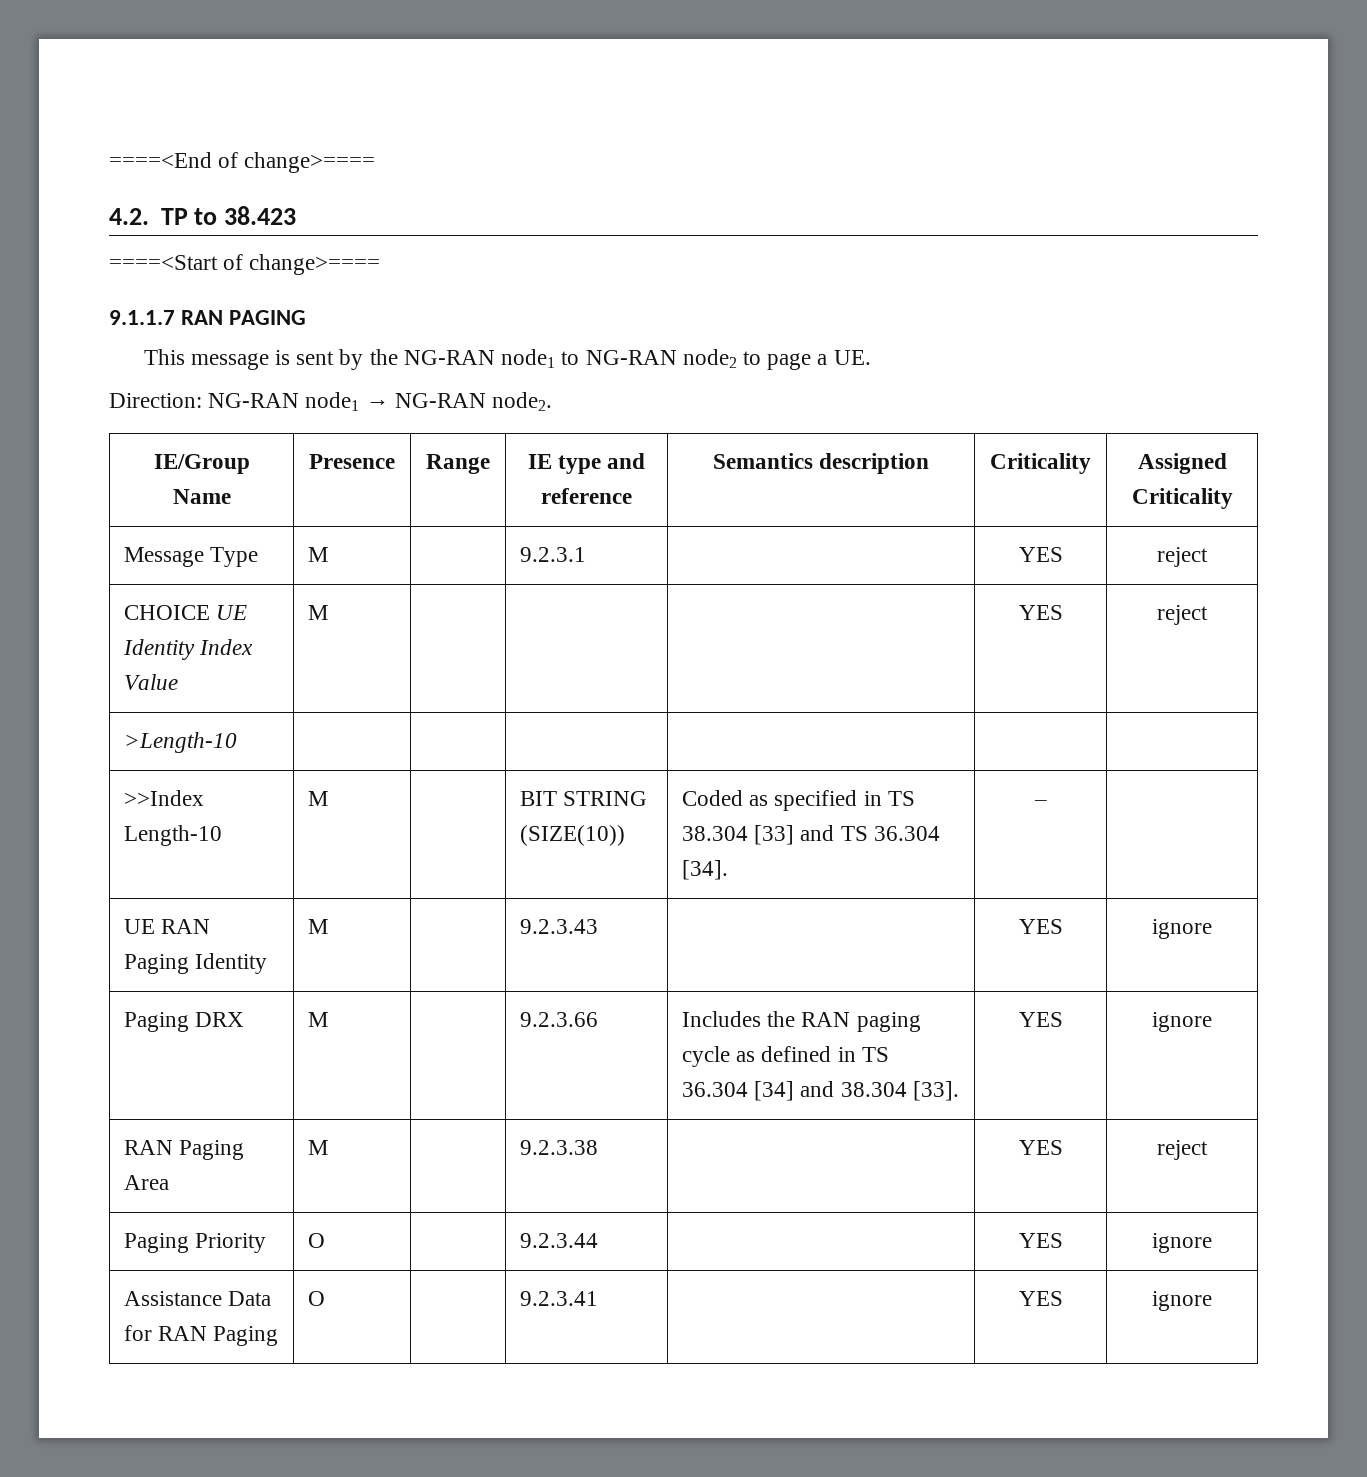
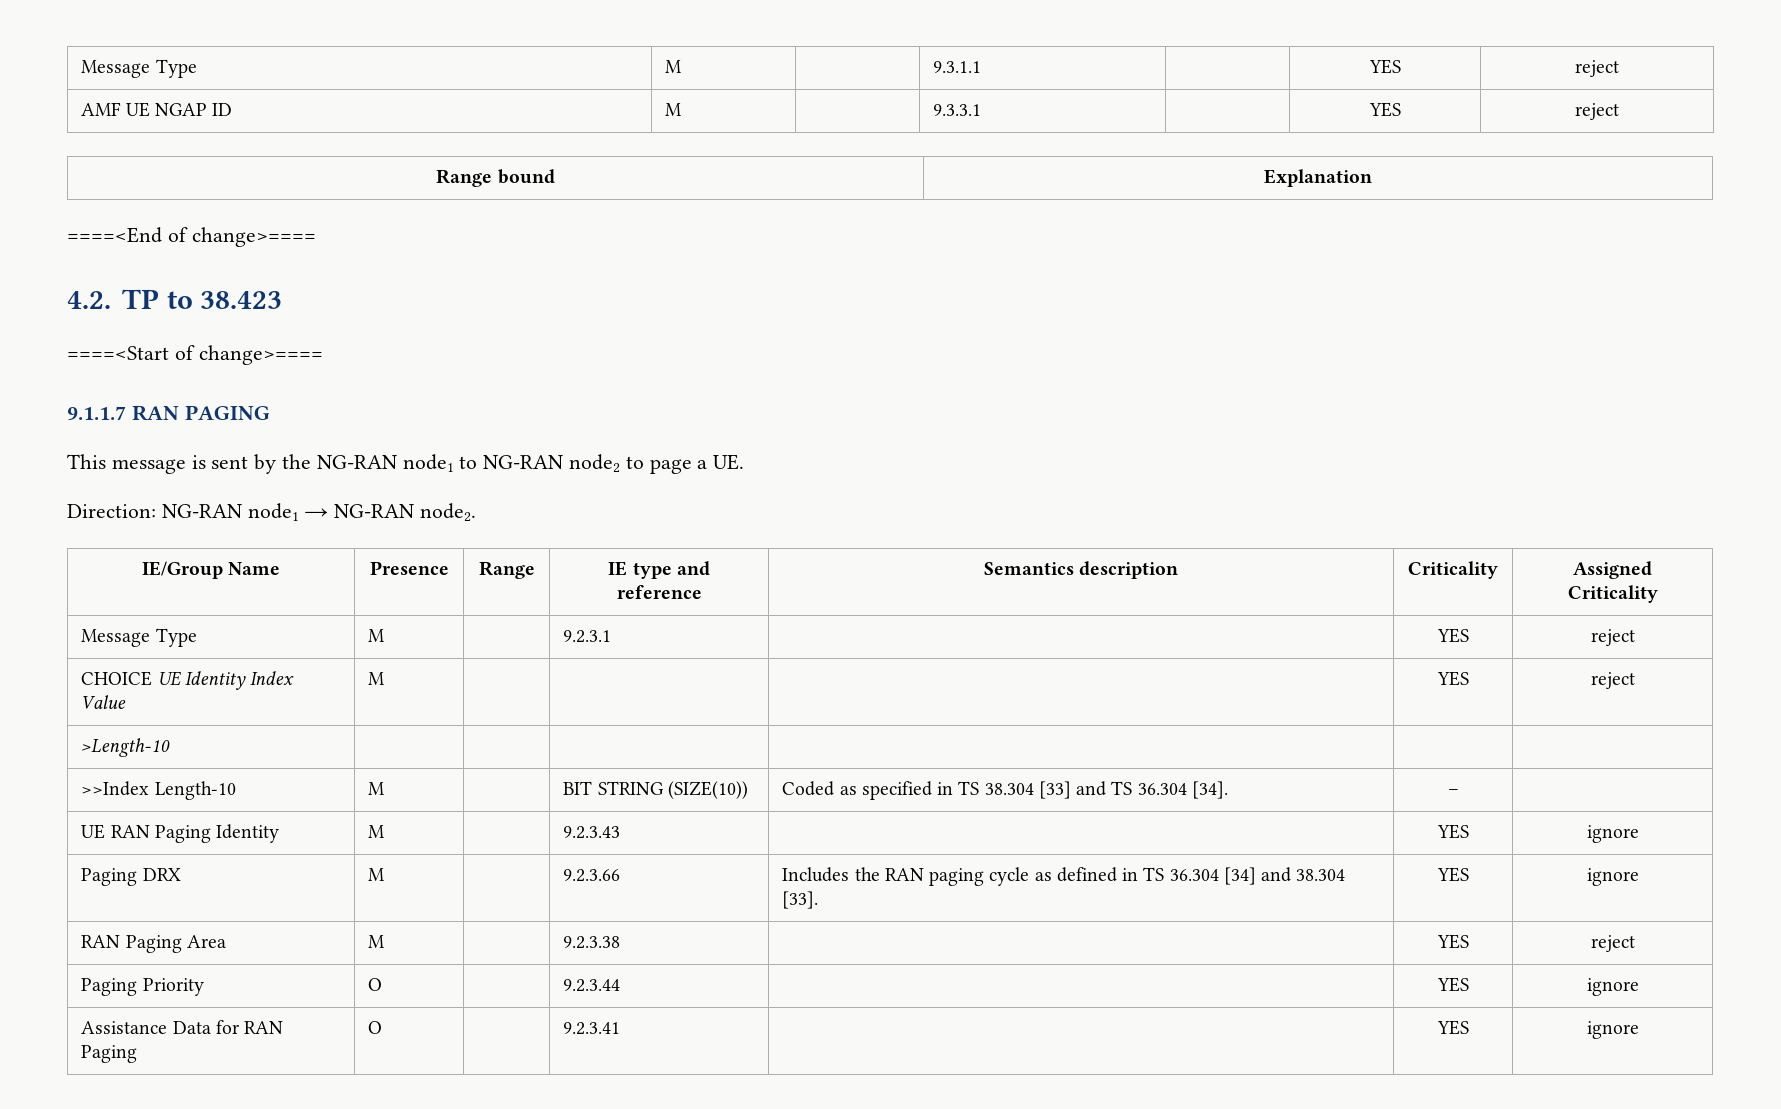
(109, 160) none -> [81,59,197,78] [665,60,682,73] [933,61,982,73] [1368,59,1401,74] [1575,60,1619,77] [81,102,233,117] [665,103,682,116] [933,104,982,116] [1368,102,1401,117] [1575,103,1619,120] [436,169,555,187] [1264,169,1372,187] Message Type | M | | 9.3.1.1 | | YES | reject // AMF UE NGAP ID | M | | 9.3.3.1 | | YES | reject // Range bound | Explanation //

